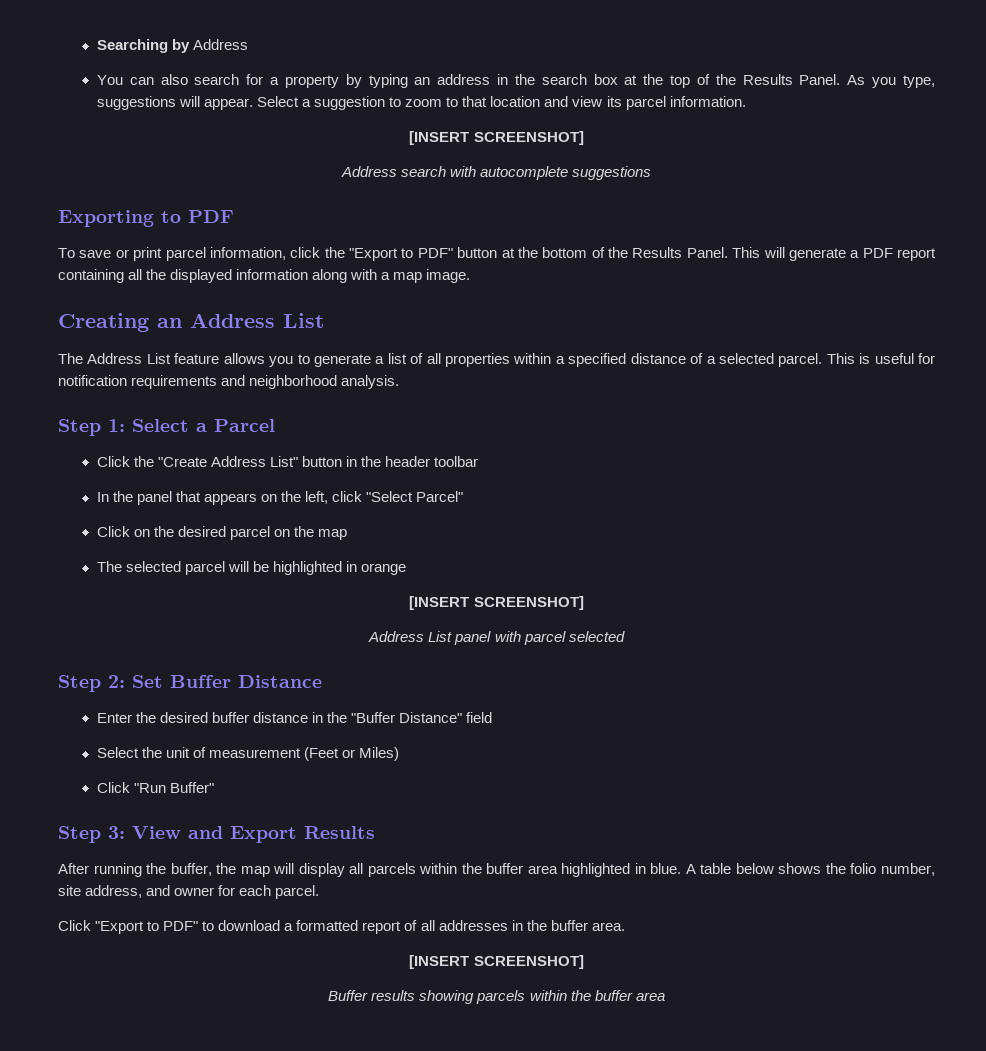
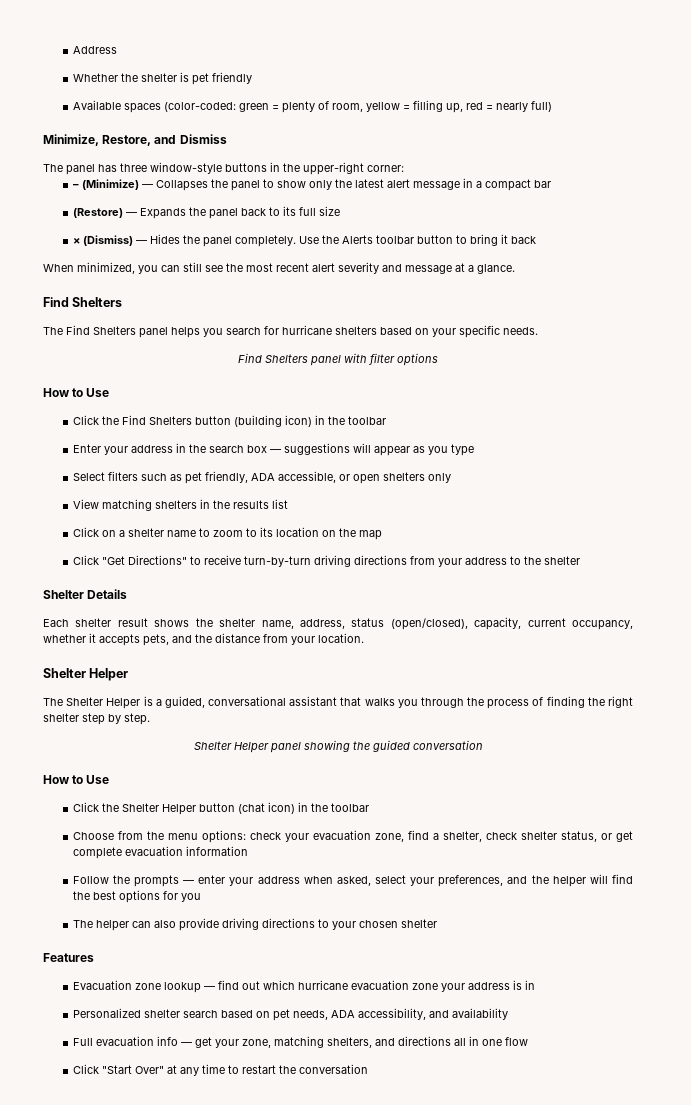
[96,39,190,53] Searching by -> (72, 50) none
[96,74,431,88] You can also search for a property by typing an -> [72,72,252,85] [72,100,552,113] [43,134,227,146] [43,162,404,175] [72,178,551,191] [72,206,340,219] [72,234,536,247] [43,262,515,274] [43,297,123,307] [43,325,538,338] [238,353,438,366] [43,388,110,397] [72,415,386,427] [72,444,128,455] Whether the shelter is pet friendly // Available spaces (color-coded: green = plenty of room, yellow = filling up, red = nearly full) // Minimize, Restore, and Dismiss // The panel has three window-style buttons in the upper-right corner: // – (Minimize) — Collapses the panel to show only the latest alert message in a compact bar // (Restore) — Expands the panel back to its full size // × (Dismiss) — Hides the panel completely. Use the Alerts toolbar button to bring it back // When minimized, you can still see the most recent alert severity and message at a glance. // Find Shelters // The Find Shelters panel helps you search for hurricane shelters based on your specific needs. // Find Shelters panel with filter options // How to Use // Click the Find Shelters button (building icon) in the toolbar // Enter your
[624,74,935,88] [96,96,746,110] [409,131,584,145] [340,166,652,180] [58,210,234,227] [58,247,936,261] [58,269,471,283] [58,313,324,332] [58,353,935,367] [58,375,400,389] [58,419,275,436] [96,456,479,467] [96,491,464,505] [96,526,348,540] [96,561,407,575] [409,596,584,610] [368,631,625,645] [58,675,322,692] [96,712,493,723] [96,747,400,761] [96,782,214,793] [58,826,375,843] [58,863,935,877] [58,885,320,899] [58,920,625,934] [409,955,584,969] [328,990,665,1004] at the top of the Results Panel. As you type, suggestions will appear. Select a suggestion to zoom to that location and view its parcel information. // [INSERT SCREENSHOT] // Address search with autocomplete suggestions // Exporting to PDF // To save or print parcel information, click the "Export to PDF" button at the bottom of the Results Panel. This will generate a PDF report containing all the displayed information along with a map image. // Creating an Address List // The Address List feature allows you to generate a list of all properties within a specified distance of a selected parcel. This is useful for notification requirements and neighborhood analysis. // Step 1: Select a Parcel // Click the "Create Address List" button in the header toolbar // In the panel that appears on the left, click "Select Parcel" // Click on the desired parcel on the map // The selected parcel will be highlighted in orange // [INSERT SCREENSHOT] // Address List panel with parcel selected // Step 2: Set Buffer Distance // Enter the desired buffer distance in the "Buffer Distance" field // Select the unit of measurement (Feet or Miles) // Click "Run Buffer" // Step 3: View and Export Results // After running the buffer, the map will display all parcels within the buffer area highlighted in blue. A table below shows the folio number, site address, and owner for each parcel. // Click "Export to PDF" to download a formatted report of all addresses in the buffer area. // [INSERT SCREENSHOT] // Buffer results showing parcels within the buffer area -> [269,443,474,456] [72,471,451,484] [72,499,288,511] [72,527,382,540] [72,555,580,567] [43,589,128,599] [43,617,633,630] [43,633,364,646] [43,668,129,681] [43,696,633,709] [43,713,150,725] [193,740,483,753] [43,775,110,784] [72,802,369,815] [72,830,633,843] [72,846,248,859] [72,874,633,887] [72,890,201,903] [72,918,437,931] [43,953,94,962] [72,980,535,993] [72,1008,508,1021] [72,1036,528,1048] [72,1064,368,1076] — suggestions will appear as you type // Select filters such as pet friendly, ADA accessible, or open shelters only // View matching shelters in the results list // Click on a shelter name to zoom to its location on the map // Click "Get Directions" to receive turn-by-turn driving directions from your address to the shelter // Shelter Details // Each shelter result shows the shelter name, address, status (open/closed), capacity, current occupancy, whether it accepts pets, and the distance from your location. // Shelter Helper // The Shelter Helper is a guided, conversational assistant that walks you through the process of finding the right shelter step by step. // Shelter Helper panel showing the guided conversation // How to Use // Click the Shelter Helper button (chat icon) in the toolbar // Choose from the menu options: check your evacuation zone, find a shelter, check shelter status, or get complete evacuation information // Follow the prompts — enter your address when asked, select your preferences, and the helper will find the best options for you // The helper can also provide driving directions to your chosen shelter // Features // Evacuation zone lookup — find out which hurricane evacuation zone your address is in // Personalized shelter search based on pet needs, ADA accessibility, and availability // Full evacuation info — get your zone, matching shelters, and directions all in one flow // Click "Start Over" at any time to restart the conversation

